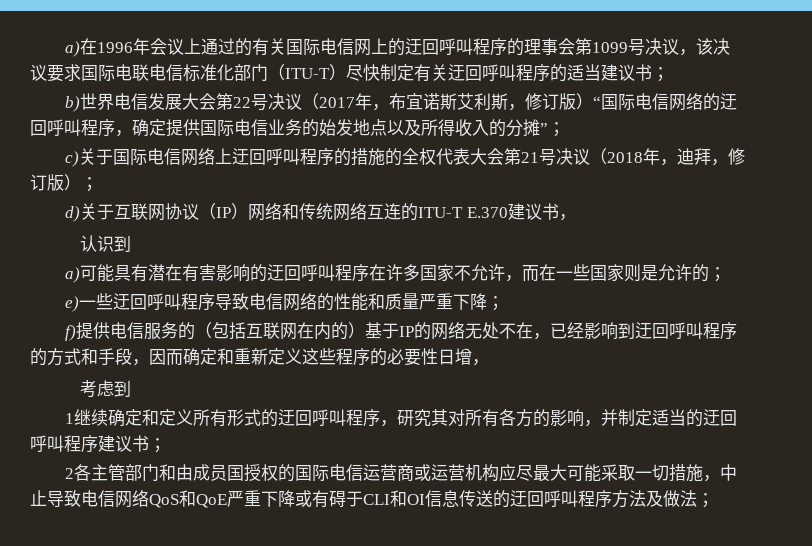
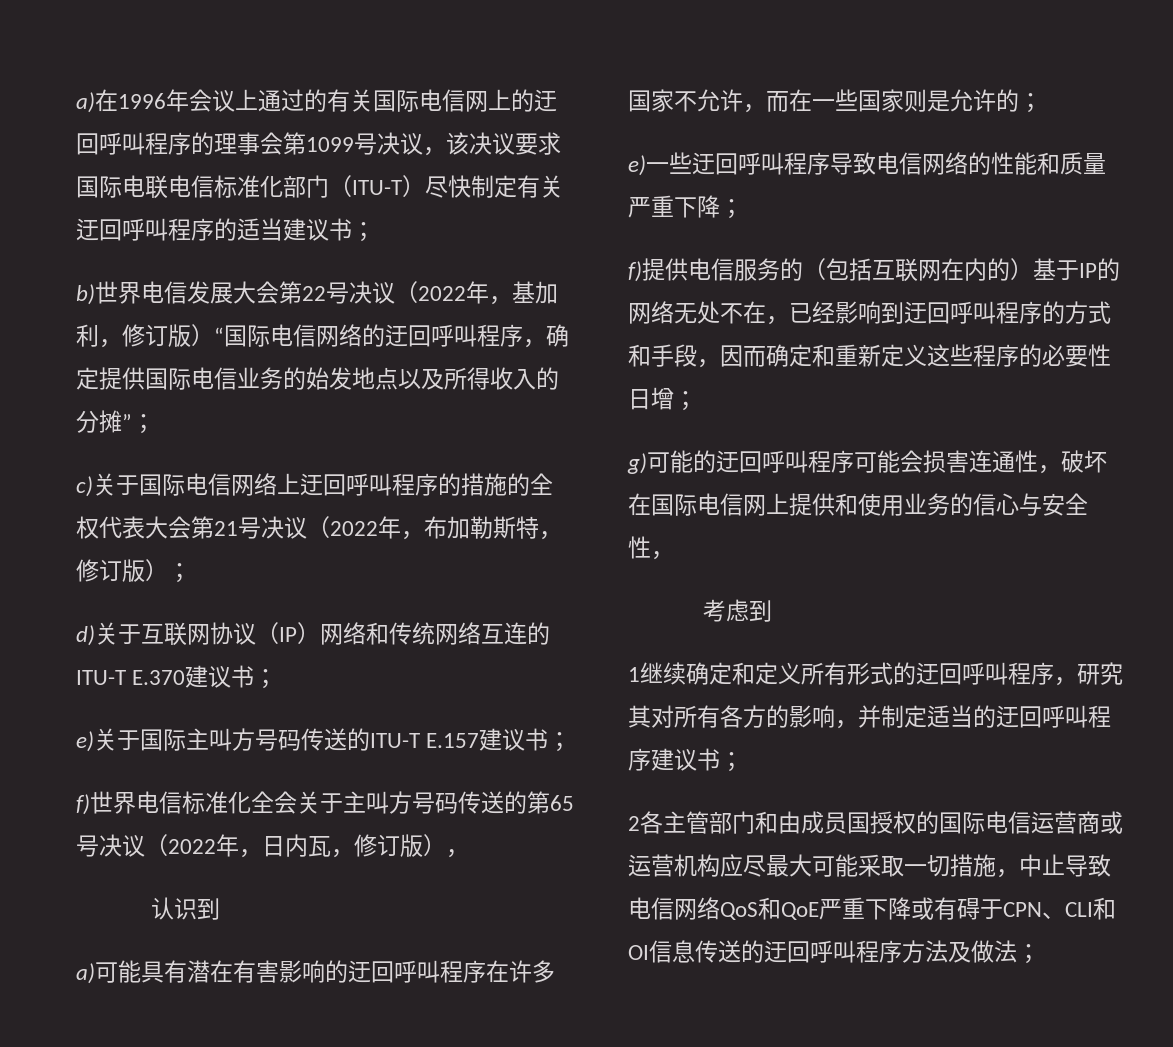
[318,93,508,111] 2017年，布宜诺斯艾利斯 -> [418,281,558,305] [76,324,99,347] 2022年，基加利
[606,148,711,166] 2018年，迪拜 -> [330,516,539,540] 2022年，布加勒斯特
(559, 211) none -> [254,669,278,689] [76,728,572,752] [76,791,574,815] [76,834,446,858] ； // e)关于国际主叫方号码传送的ITU-T E.157建议书； // f)世界电信标准化全会关于主叫方号码传送的第65号决议（2022年，日内瓦，修订版）
(472, 356) none -> [674,391,697,411] [627,450,1107,474] [628,493,1088,516] [628,536,651,559] ； // g)可能的迂回呼叫程序可能会损害连通性，破坏在国际电信网上提供和使用业务的信心与安全性
(363, 499) none -> [1003,902,1065,919] CPN、

